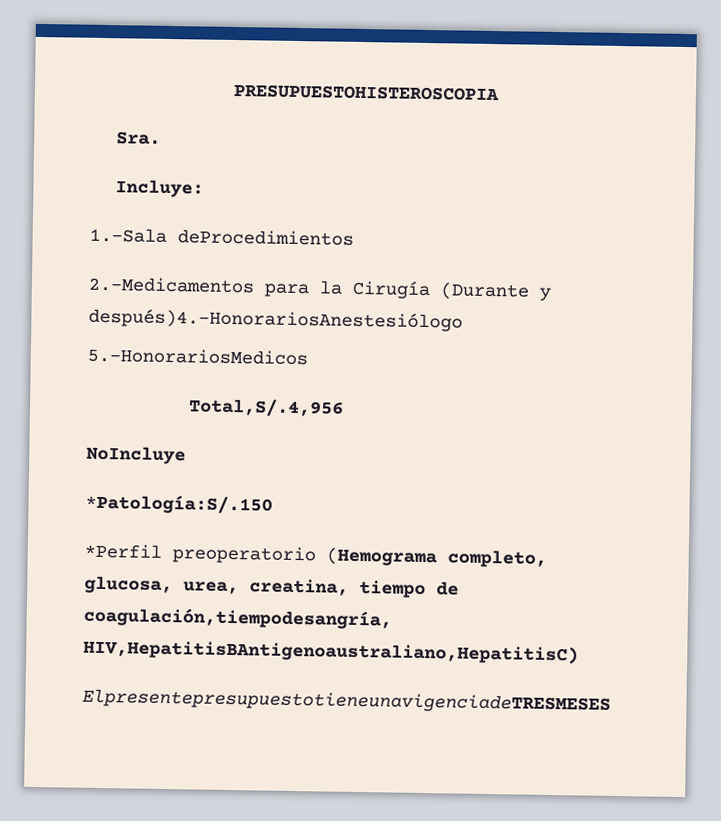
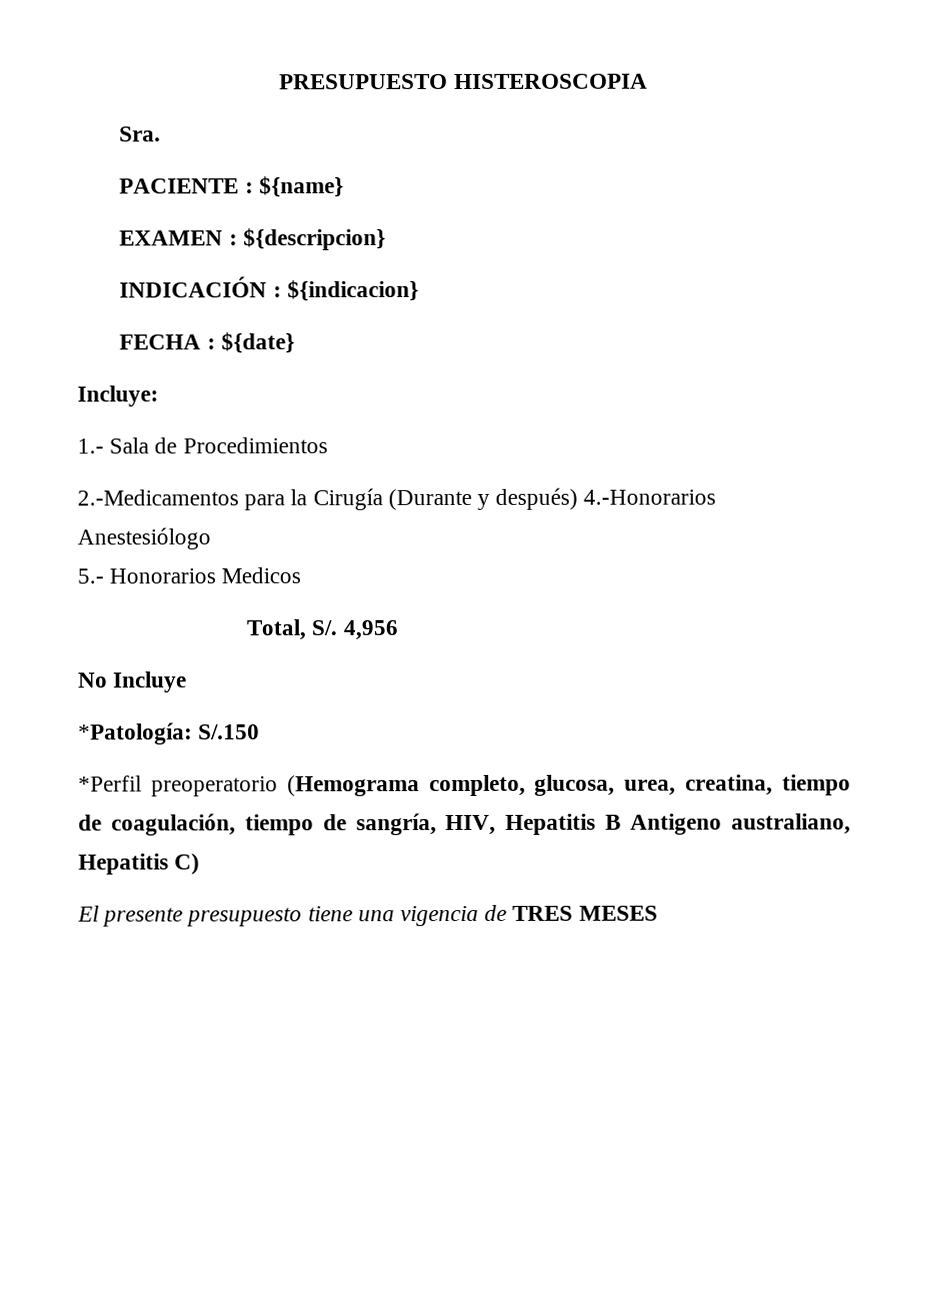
[232,83,500,102] PRESUPUESTOHISTEROSCOPIA -> [279,73,648,90] PRESUPUESTO HISTEROSCOPIA
[115,179,205,198] [89,227,354,246] Incluye: // 1.-Sala deProcedimientos -> [119,176,344,198] [119,228,386,251] [119,276,419,302] [119,332,295,354] [77,385,159,407] [77,437,328,454] PACIENTE : ${name} // EXAMEN : ${descripcion} // INDICACIÓN : ${indicacion} // FECHA : ${date} // Incluye: // 1.- Sala de Procedimientos
[88,307,463,332] [87,347,308,366] [187,398,344,418] [86,445,186,465] [85,493,273,515] después)4.-HonorariosAnestesiólogo // 5.-HonorariosMedicos // Total,S/.4,956 // NoIncluye // *Patología:S/.150 -> [495,487,717,510] [77,527,211,550] [77,567,302,584] [246,619,398,641] [78,671,188,693] [78,722,261,745] después) 4.-Honorarios Anestesiólogo // 5.- Honorarios Medicos // Total, S/. 4,956 // No Incluye // *Patología: S/.150
[83,606,392,630] [83,639,579,665] [82,688,611,714] coagulación,tiempodesangría, HIV,HepatitisBAntigenoaustraliano,HepatitisC) // ElpresentepresupuestotieneunavigenciadeTRESMESES -> [110,813,851,836] [78,853,201,875] [77,904,658,927] coagulación, tiempo de sangría, HIV, Hepatitis B Antigeno australiano, Hepatitis C) // El presente presupuesto tiene una vigencia de TRES MESES

